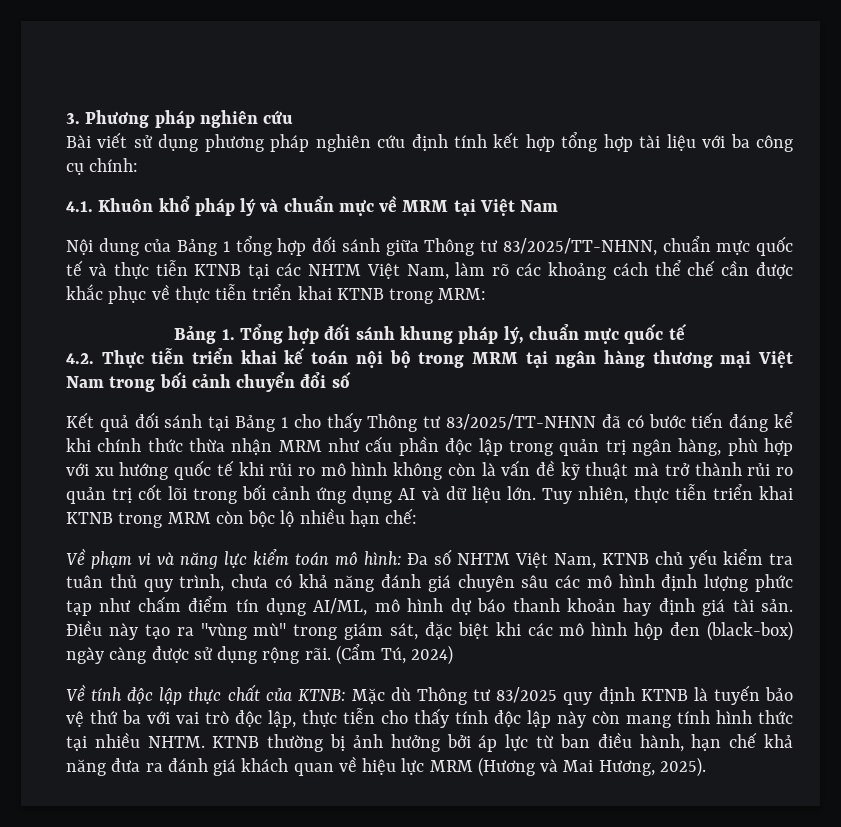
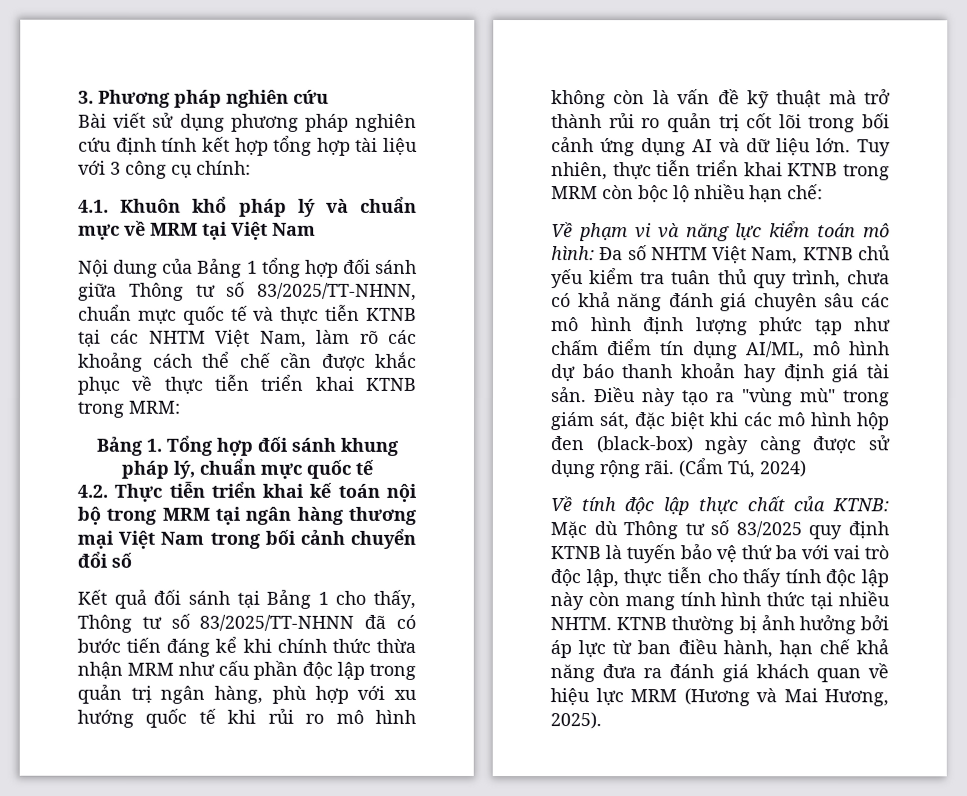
[730,134,750,148] ba -> [110,161,121,175] 3
(499, 246) none -> [226,281,246,297] số
[326,412,442,432] thấy Thông tư -> [373,589,416,609] [77,613,190,633] thấy, Thông tư số
(492, 695) none -> [710,520,730,536] số

